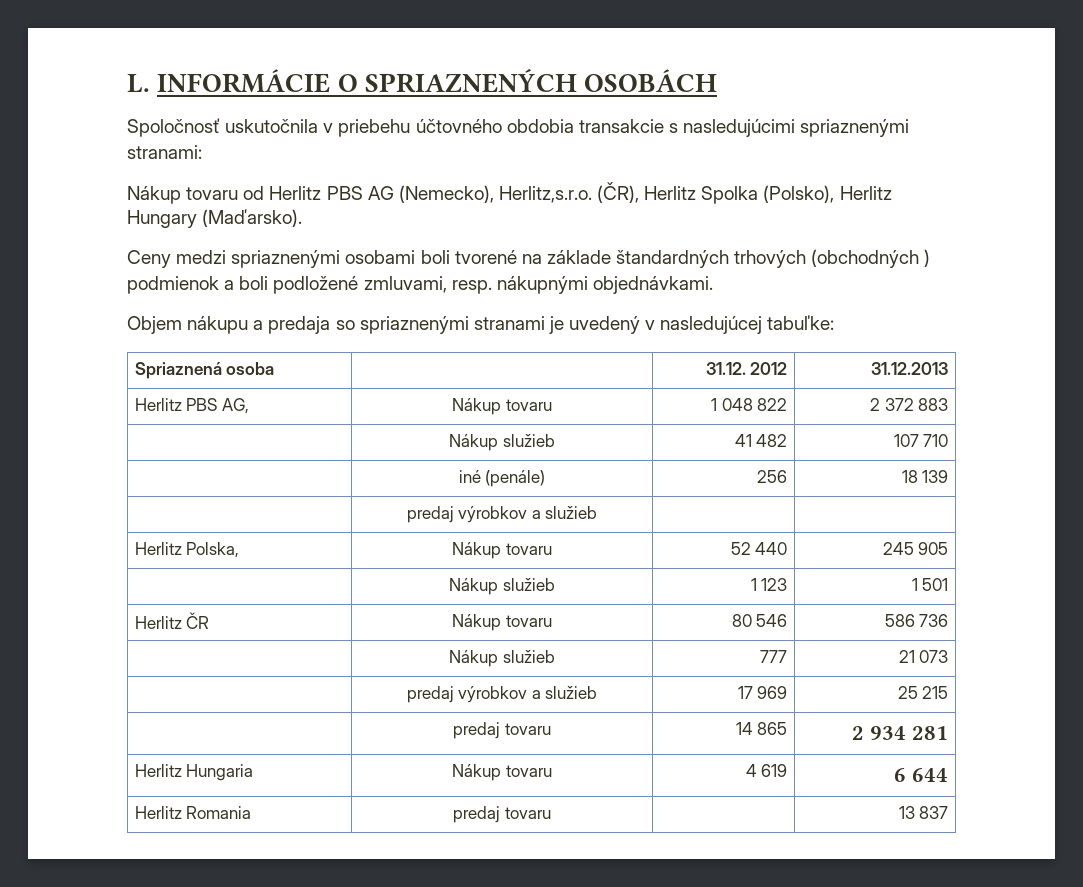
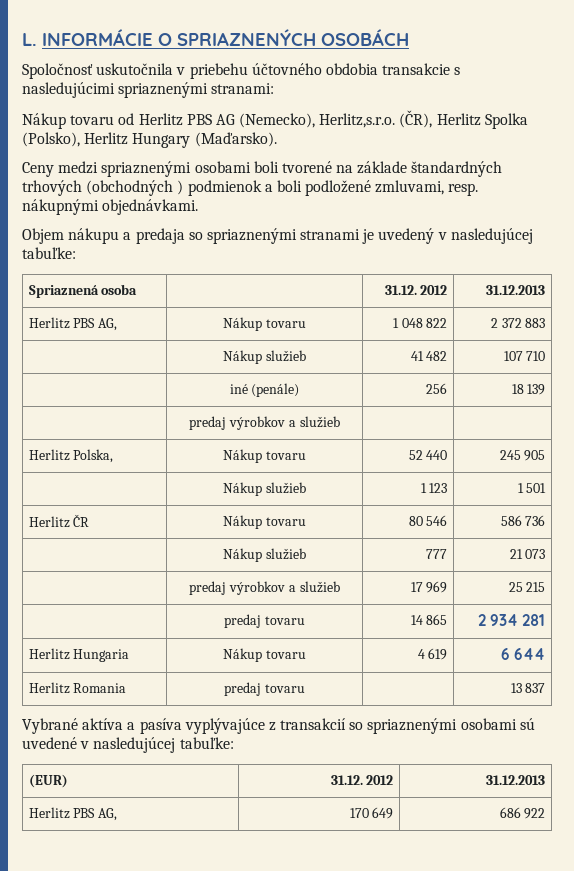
(949, 812) none -> [22,718,535,734] [22,737,234,753] [28,774,68,788] [330,775,394,785] [486,775,546,785] [28,807,118,821] [349,807,394,819] [499,807,546,819] // Vybrané aktíva a pasíva vyplývajúce z transakcií so spriaznenými osobami sú uvedené v nasledujúcej tabuľke: // (EUR) | 31.12. 2012 | 31.12.2013 // Herlitz PBS AG, | 170 649 | 686 922

